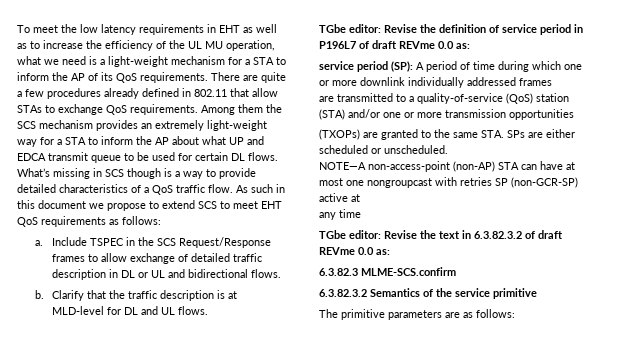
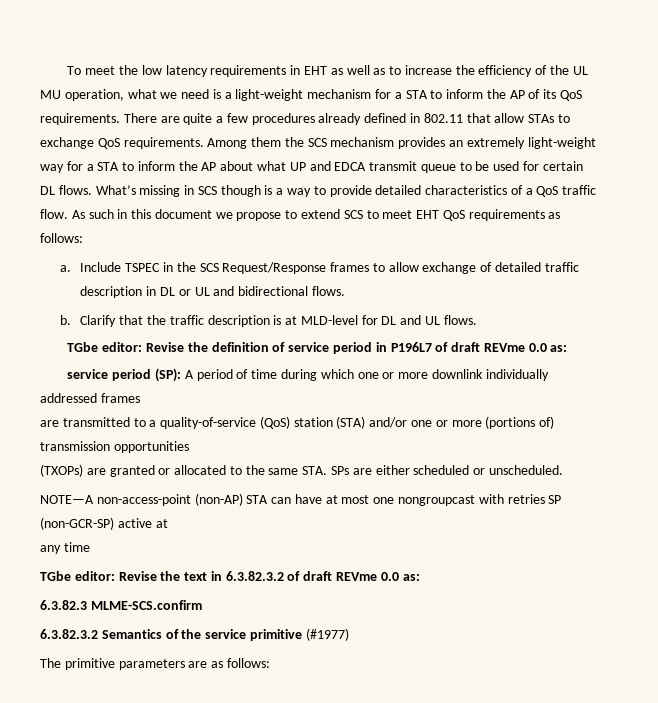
(442, 115) none -> [485,416,555,429] (portions of)
(418, 134) none -> [158,465,227,475] or allocated
(537, 293) none -> [305,628,349,641] (#1977)

